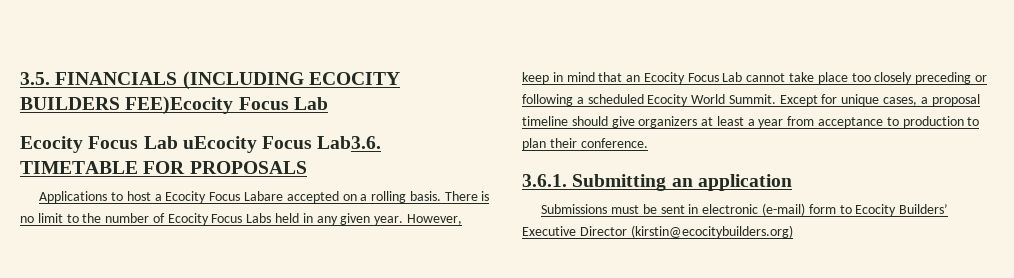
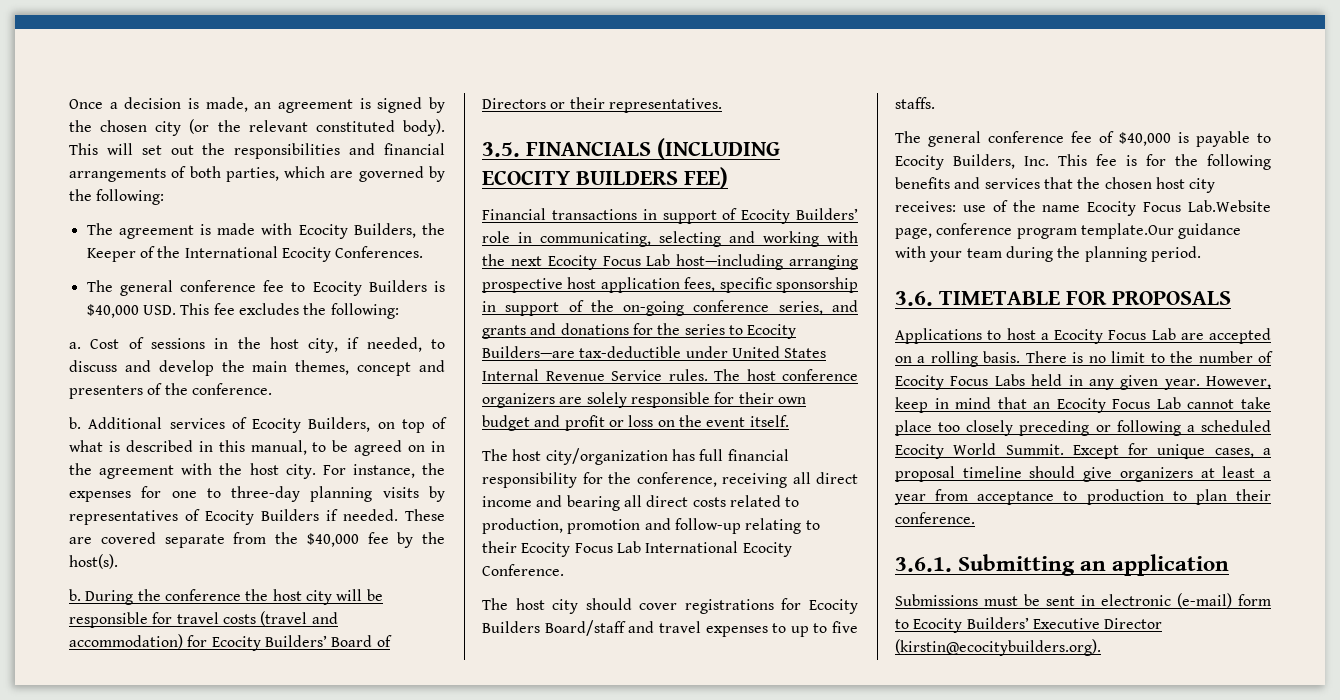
(20, 78) none -> [69,97,446,113] [69,119,445,136] [69,143,445,159] [69,166,445,182] [69,189,165,205] [86,223,445,239] [86,246,424,262] [86,280,445,296] [86,303,399,319] [69,337,446,353] [69,360,445,376] [69,383,272,399] [69,417,447,433] [69,440,445,456] [69,463,445,479] [69,486,445,502] [69,509,445,525] [69,532,445,548] [69,554,118,569] [69,589,383,605] [69,611,338,628] [69,634,392,651] [482,97,722,113] Once a decision is made, an agreement is signed by the chosen city (or the relevant constituted body). This will set out the responsibilities and financial arrangements of both parties, which are governed by the following: // The agreement is made with Ecocity Builders, the Keeper of the International Ecocity Conferences. // The general conference fee to Ecocity Builders is $40,000 USD. This fee excludes the following: // a. Cost of sessions in the host city, if needed, to discuss and develop the main themes, concept and presenters of the conference. // b. Additional services of Ecocity Builders, on top of what is described in this manual, to be agreed on in the agreement with the host city. For instance, the expenses for one to three-day planning visits by representatives of Ecocity Builders if needed. These are covered separate from the $40,000 fee by the host(s). // b. During the conference the host city will be responsible for travel costs (travel and accommodation) for Ecocity Builders’ Board of Directors or their representatives. //
[125,96,328,115] [20,136,382,153] FEE)Ecocity Focus Lab // Ecocity Focus Lab uEcocity Focus Lab3.6. -> [684,167,729,189] [482,208,858,224] [482,231,858,247] [482,254,858,270] [482,277,858,293] [482,300,858,316] [482,323,797,339] [482,346,827,358] [482,369,858,381] [482,392,806,408] [482,415,789,431] [482,448,789,465] [482,472,858,488] [482,495,800,511] [482,518,820,534] [482,541,792,557] [482,564,564,576] [482,598,858,614] [482,620,858,637] [895,97,935,109] [895,131,1271,147] [895,154,1271,170] [895,177,1216,193] [895,200,1271,216] [895,223,1242,239] [895,246,1201,262] [895,291,933,306] FEE) // Financial transactions in support of Ecocity Builders’ role in communicating, selecting and working with the next Ecocity Focus Lab host—including arranging prospective host application fees, specific sponsorship in support of the on-going conference series, and grants and donations for the series to Ecocity Builders—are tax-deductible under United States Internal Revenue Service rules. The host conference organizers are solely responsible for their own budget and profit or loss on the event itself. // The host city/organization has full financial responsibility for the conference, receiving all direct income and bearing all direct costs related to production, promotion and follow-up relating to their Ecocity Focus Lab International Ecocity Conference. // The host city should cover registrations for Ecocity Builders Board/staff and travel expenses to up to five staffs. // The general conference fee of $40,000 is payable to Ecocity Builders, Inc. This fee is for the following benefits and services that the chosen host city receives: use of the name Ecocity Focus Lab.Website page, conference program template.Our guidance with your team during the planning period. // 3.6.
[244,191,284,201] Labare -> [1151,328,1204,340] Lab are
[630,225,793,238] (kirstin@ecocitybuilders.org) -> [895,639,1101,656] (kirstin@ecocitybuilders.org).

